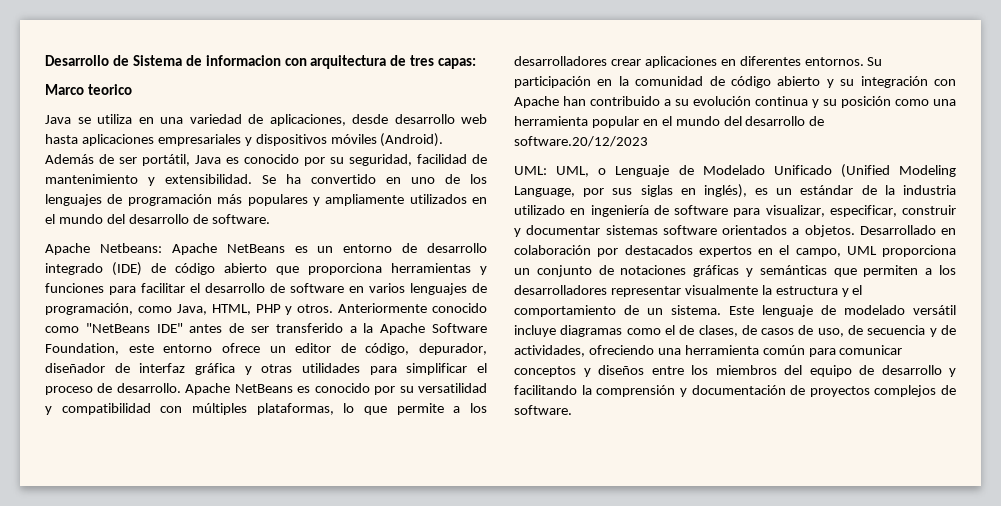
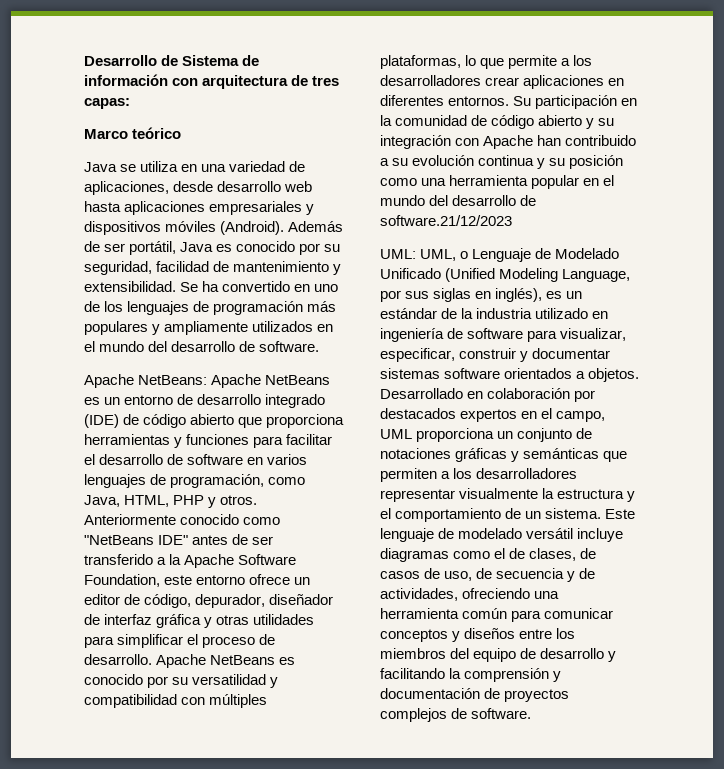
[205,55,281,66] informacion -> [84,74,168,86] información
[87,84,132,95] teorico -> [132,127,182,139] teórico
[99,243,162,253] Netbeans: -> [138,375,208,385] NetBeans:
[514,136,648,147] software.20/12/2023 -> [380,215,512,226] software.21/12/2023

